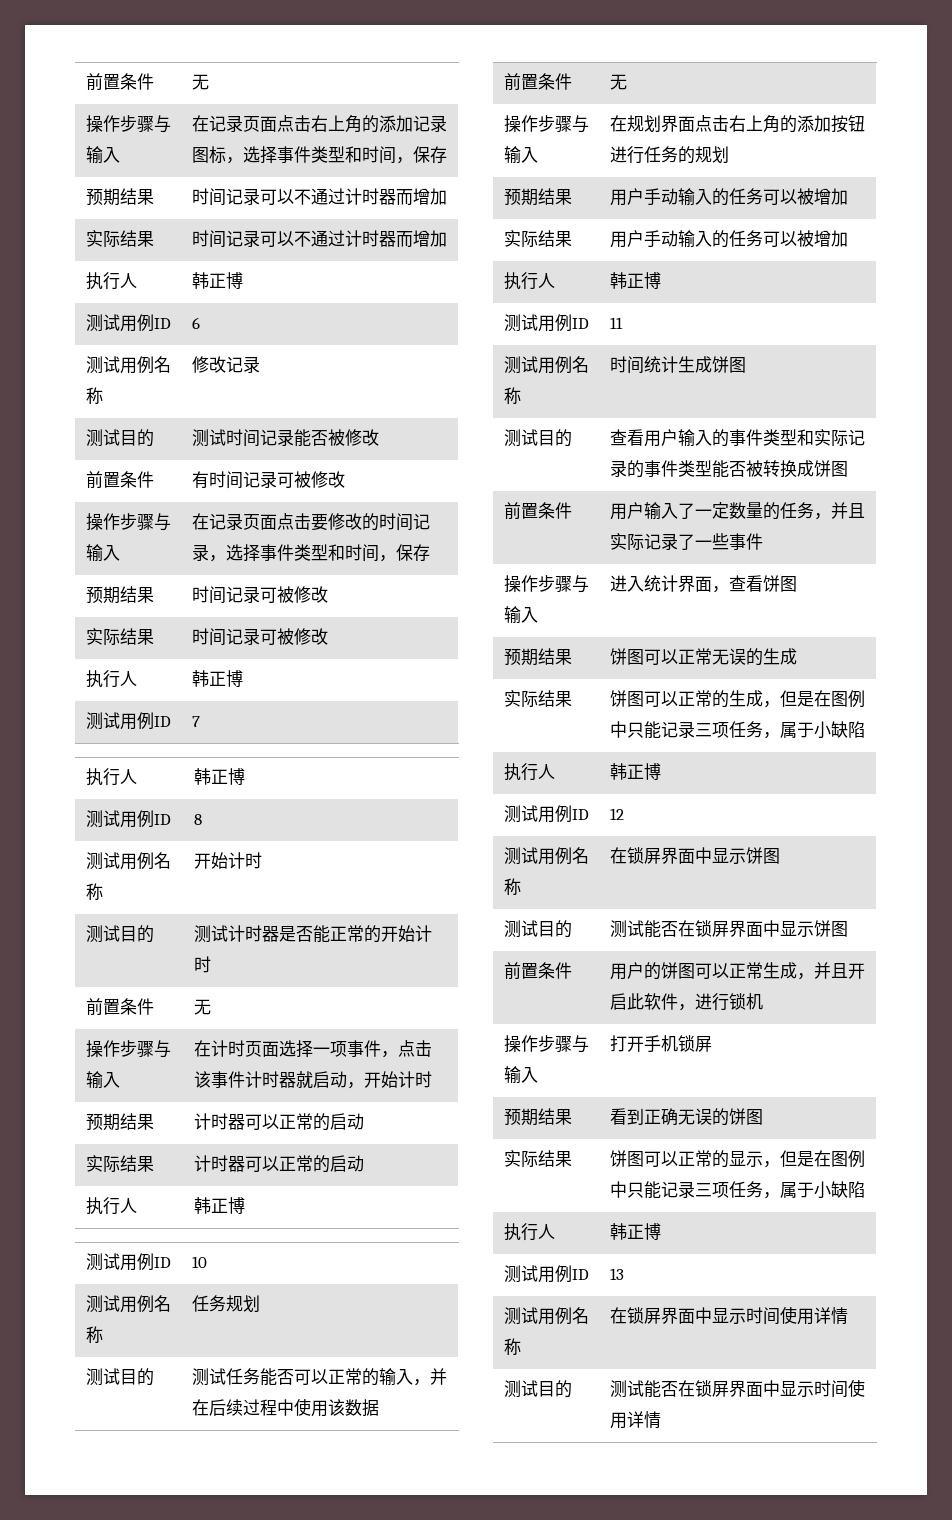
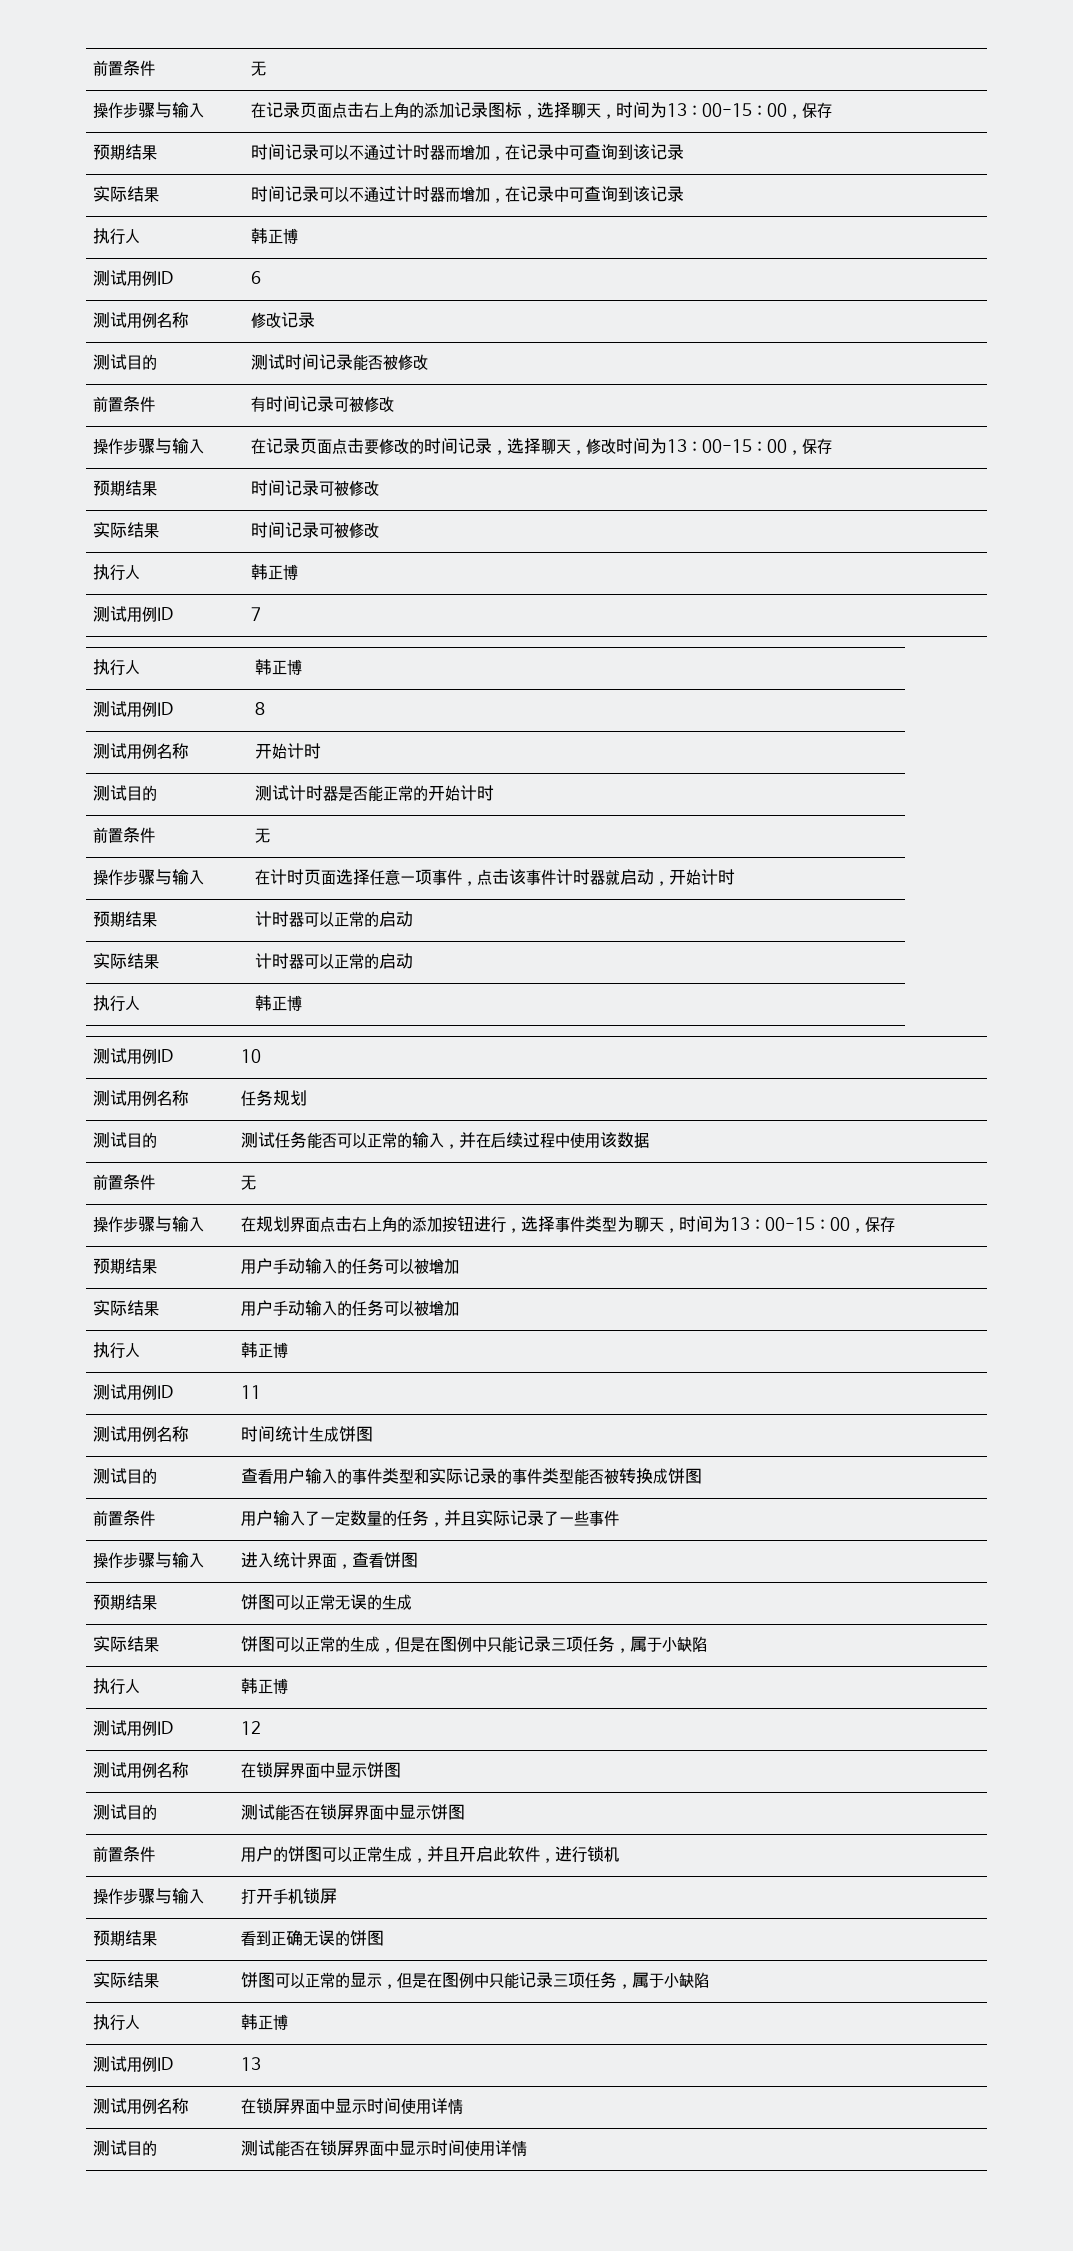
[276,146,396,164] 事件类型和时间 -> [571,102,788,119] 聊天，时间为13：00-15：00
(447, 196) none -> [490,144,685,161] ，在记录中可查询到该记录
(447, 238) none -> [490,186,685,203] ，在记录中可查询到该记录
[259,544,379,562] 事件类型和时间 -> [541,438,788,455] 聊天，修改时间为13：00-15：00
(313, 1049) none -> [370,869,401,886] 任意
[643,146,729,164] 任务的规划 -> [506,1216,896,1233] ，选择事件类型为聊天，时间为13：00-15：00，保存

